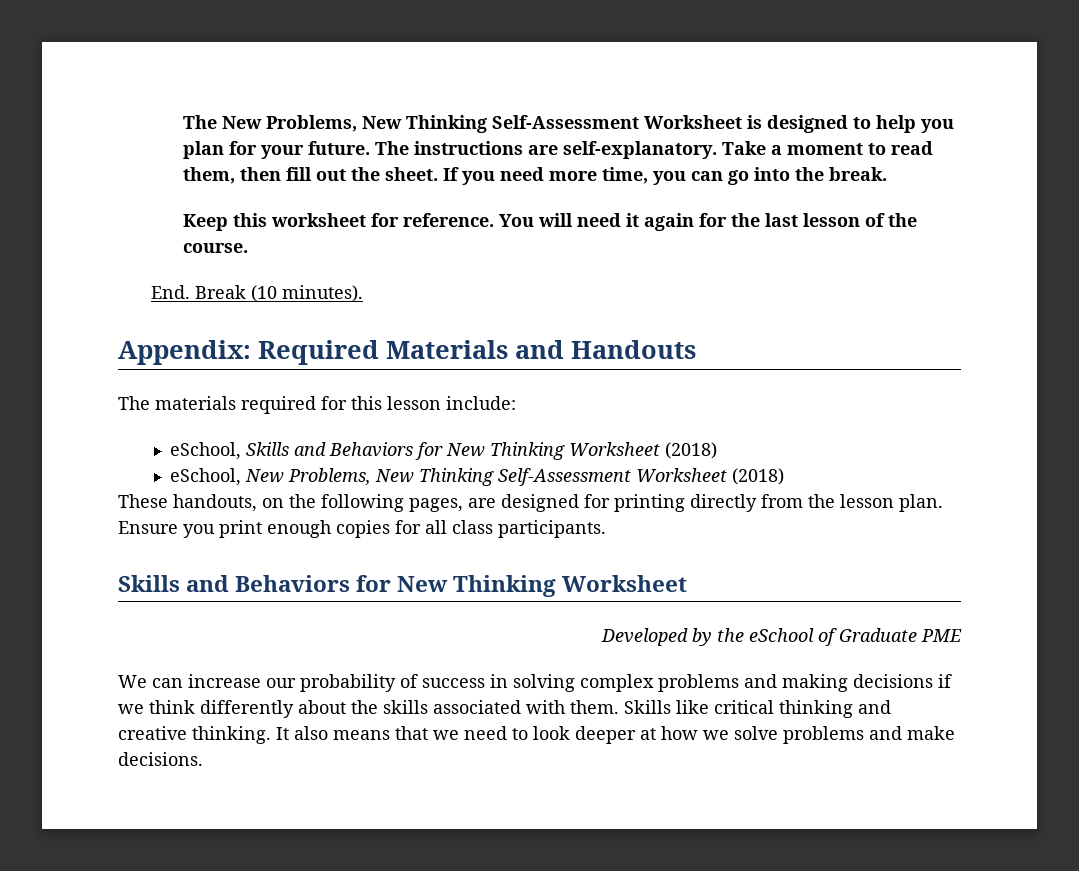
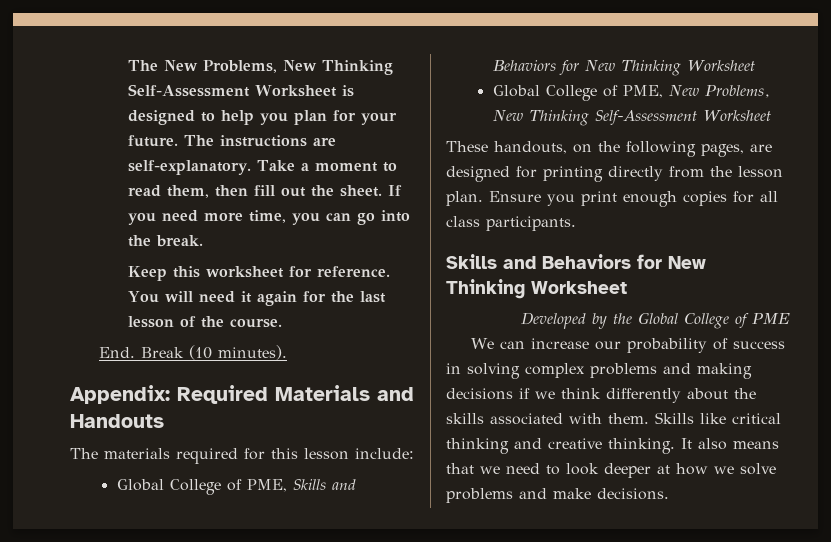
[170,442,718,460] [170,468,785,486] eSchool, Skills and Behaviors for New Thinking Worksheet (2018) // eSchool, New Problems, New Thinking Self-Assessment Worksheet (2018) -> [116,479,356,495] [492,60,755,76] [492,85,770,101] [492,110,771,126] Global College of PME, Skills and Behaviors for New Thinking Worksheet // Global College of PME, New Problems, New Thinking Self-Assessment Worksheet
[749,628,917,646] eSchool of Graduate -> [638,312,749,329] Global College of

